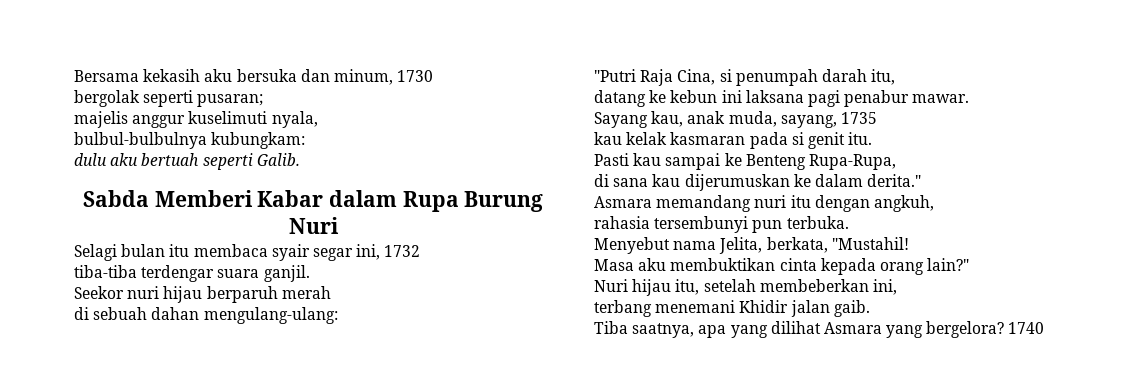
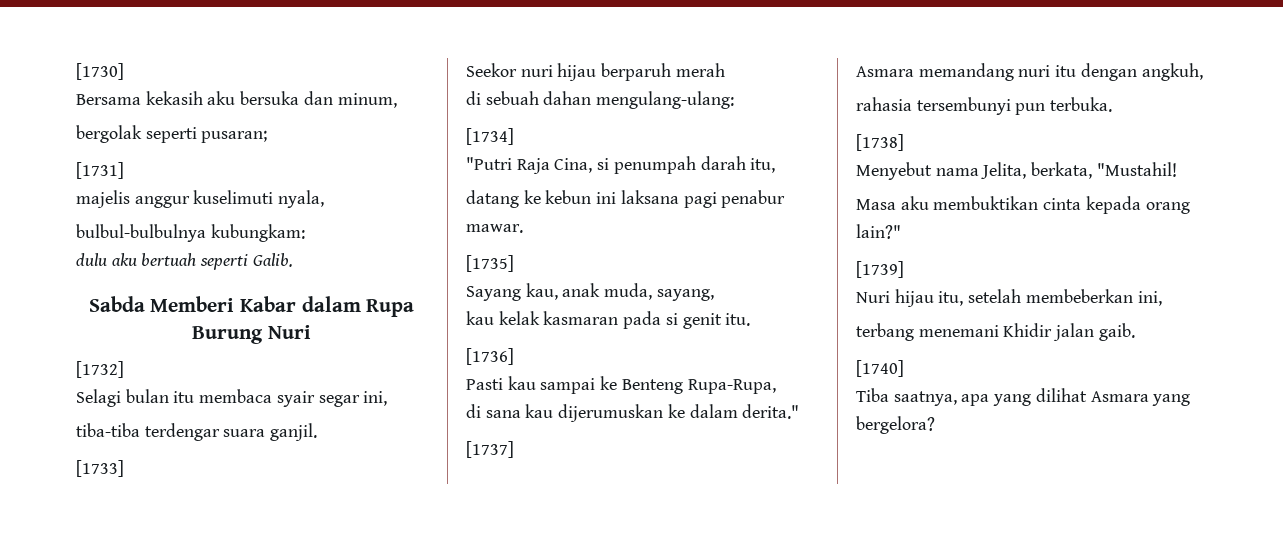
(74, 76) none -> [76,63,124,80] [1730] //
[397,70,434,82] 1730 -> (397, 100) none
(264, 100) none -> [76,162,124,179] // [1731]
(339, 225) none -> [76,361,124,378] // [1732]
[384,245,421,257] 1732 -> (388, 398) none
(310, 273) none -> [76,460,124,477] // [1733]
(338, 315) none -> [466,128,514,145] // [1734]
(970, 98) none -> [466,255,514,272] // [1735]
[840,112,877,124] 1735 -> (714, 295) none
(873, 138) none -> [466,348,514,365] // [1736]
(922, 180) none -> [466,441,514,458] // [1737]
(849, 222) none -> [856,134,904,151] // [1738]
(970, 264) none -> [856,261,904,278] // [1739]
(870, 308) none -> [856,360,904,377] // [1740]
[1008,322,1045,334] 1740 -> (935, 425) none

